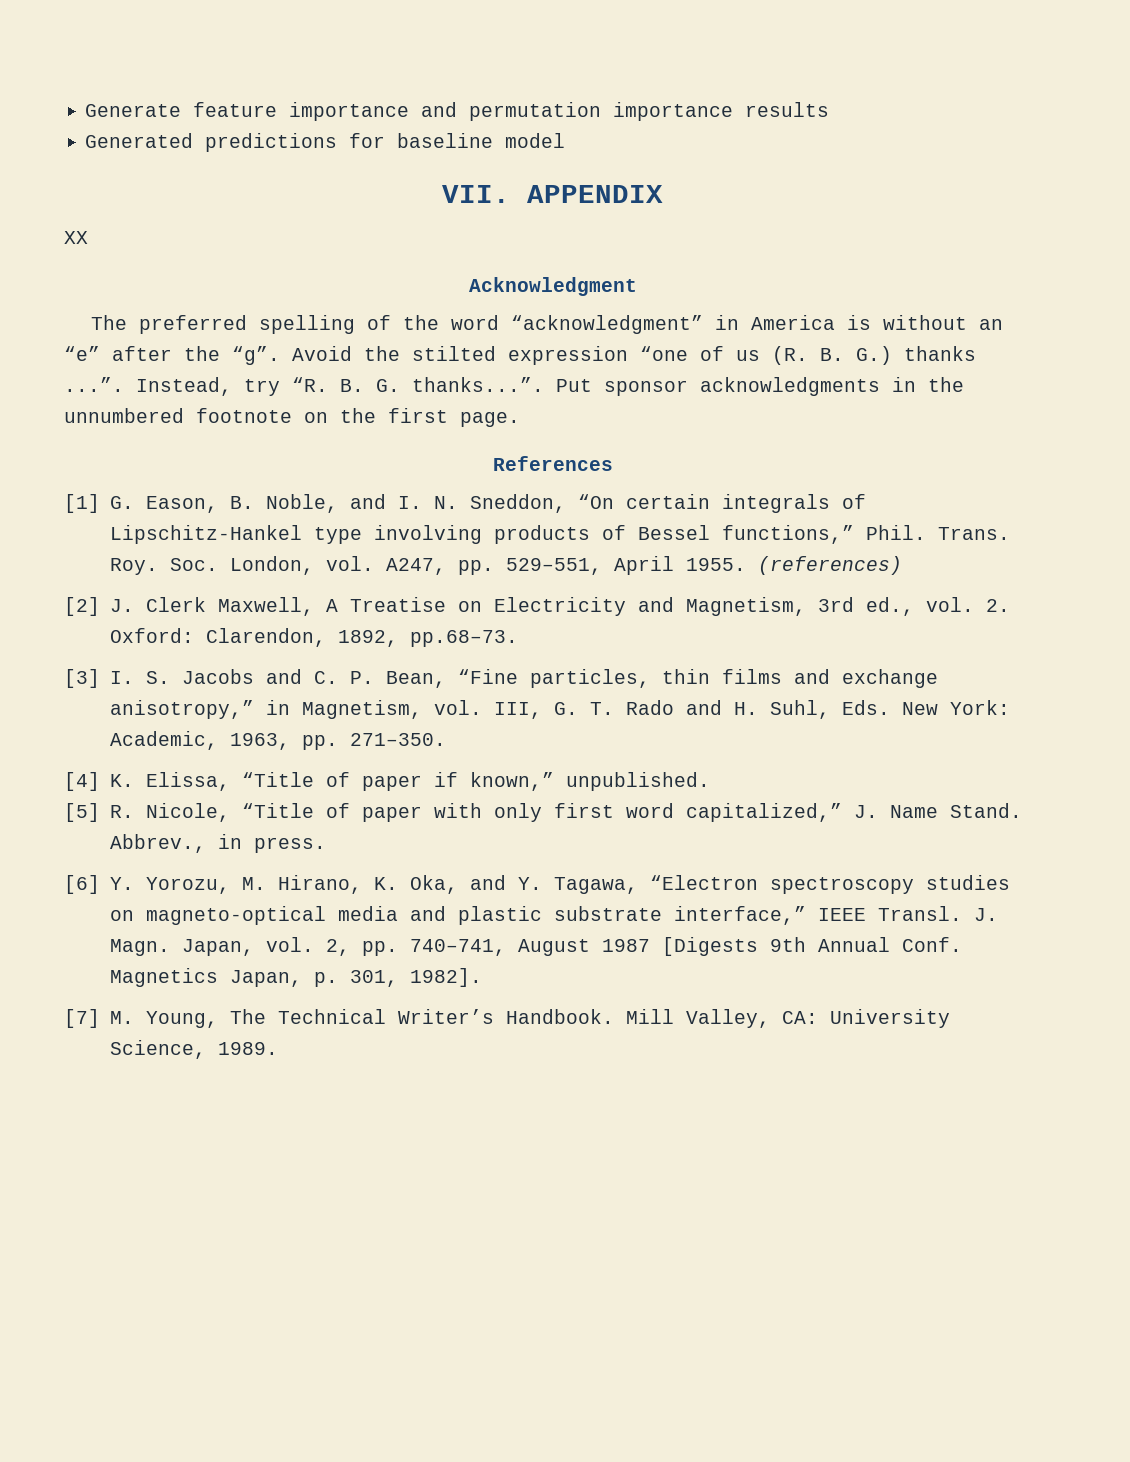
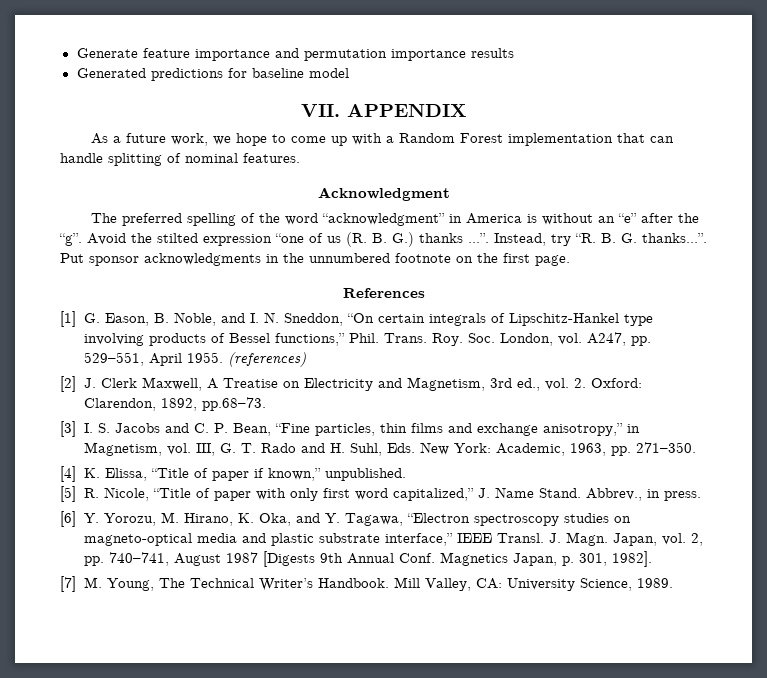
[64,231,88,244] XX -> [90,133,674,146] [60,153,300,166] As a future work, we hope to come up with a Random Forest implementation that can handle splitting of nominal features.

